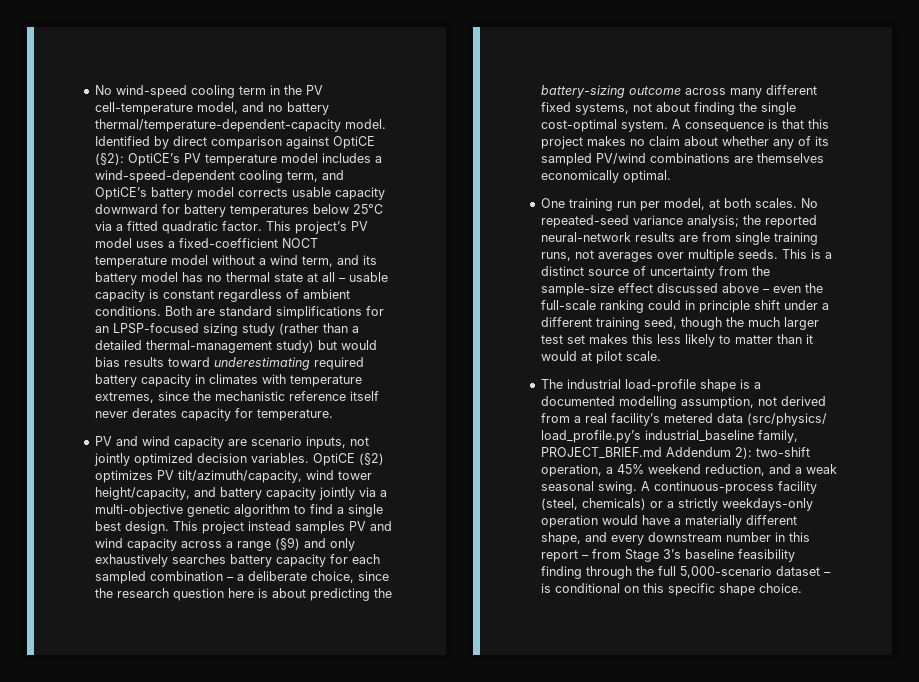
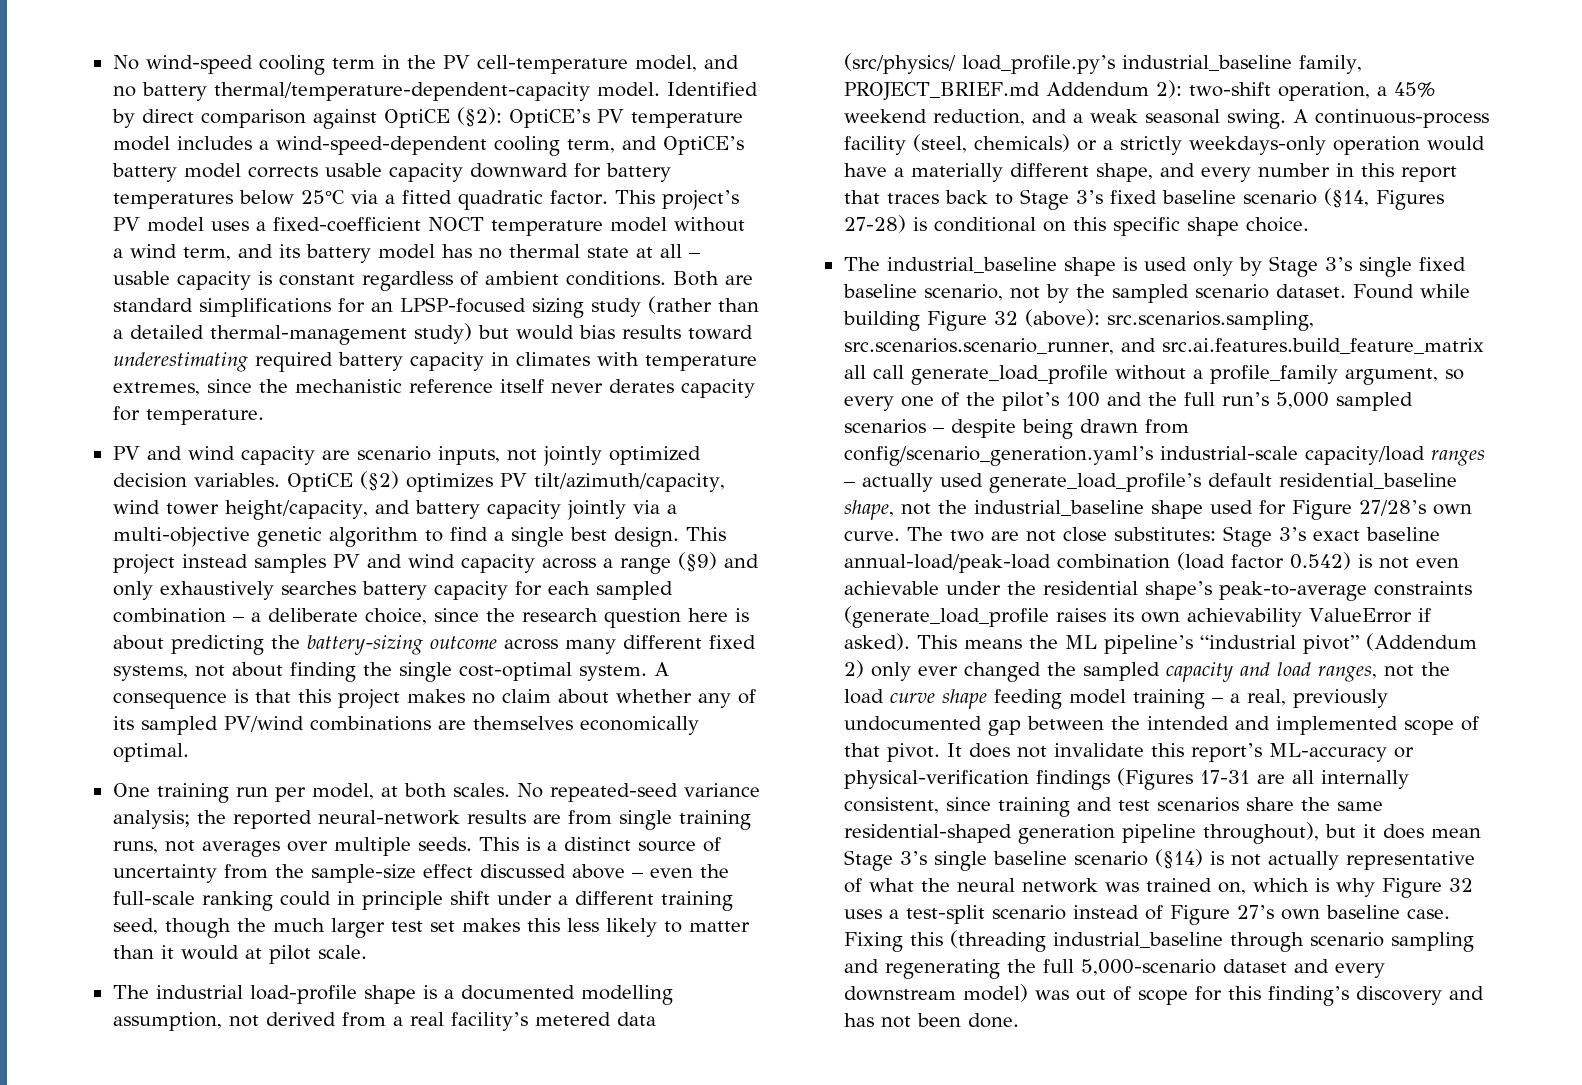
[647,532,722,542] downstream -> (1251, 174) none
[581,549,795,562] [540,566,831,579] – from Stage 3’s baseline feasibility finding through the full 5,000-scenario dataset – -> [843,188,1444,210] [843,215,906,233] that traces back to Stage 3’s fixed baseline scenario (§14, Figures 27-28)
(802, 588) none -> [843,256,1466,277] [842,284,1470,303] [842,309,1314,331] [843,338,1484,355] [843,365,1464,385] [843,392,1413,411] [843,419,1189,439] [843,446,1485,466] [843,473,1457,493] [843,500,1472,520] [843,526,1440,547] [843,552,1459,573] [843,581,1472,601] [843,606,1431,628] [843,633,1477,654] [843,660,1450,682] [843,689,1388,709] [843,716,1479,736] [843,743,1414,762] [843,768,1409,790] [843,797,1383,817] [843,822,1481,844] [843,849,1475,871] [843,878,1473,898] [843,905,1450,925] [843,930,1474,952] [843,959,1385,979] [843,984,1484,1006] [843,1013,1019,1028] // The industrial_baseline shape is used only by Stage 3’s single fixed baseline scenario, not by the sampled scenario dataset. Found while building Figure 32 (above): src.scenarios.sampling, src.scenarios.scenario_runner, and src.ai.features.build_feature_matrix all call generate_load_profile without a profile_family argument, so every one of the pilot’s 100 and the full run’s 5,000 sampled scenarios – despite being drawn from config/scenario_generation.yaml’s industrial-scale capacity/load ranges – actually used generate_load_profile’s default residential_baseline shape, not the industrial_baseline shape used for Figure 27/28’s own curve. The two are not close substitutes: Stage 3’s exact baseline annual-load/peak-load combination (load factor 0.542) is not even achievable under the residential shape’s peak-to-average constraints (generate_load_profile raises its own achievability ValueError if asked). This means the ML pipeline’s “industrial pivot” (Addendum 2) only ever changed the sampled capacity and load ranges, not the load curve shape feeding model training – a real, previously undocumented gap between the intended and implemented scope of that pivot. It does not invalidate this report’s ML-accuracy or physical-verification findings (Figures 17-31 are all internally consistent, since training and test scenarios share the same residential-shaped generation pipeline throughout), but it does mean Stage 3’s single baseline scenario (§14) is not actually representative of what the neural network was trained on, which is why Figure 32 uses a test-split scenario instead of Figure 27’s own baseline case. Fixing this (threading industrial_baseline through scenario sampling and regenerating the full 5,000-scenario dataset and every downstream model) was out of scope for this finding’s discovery and has not been done.

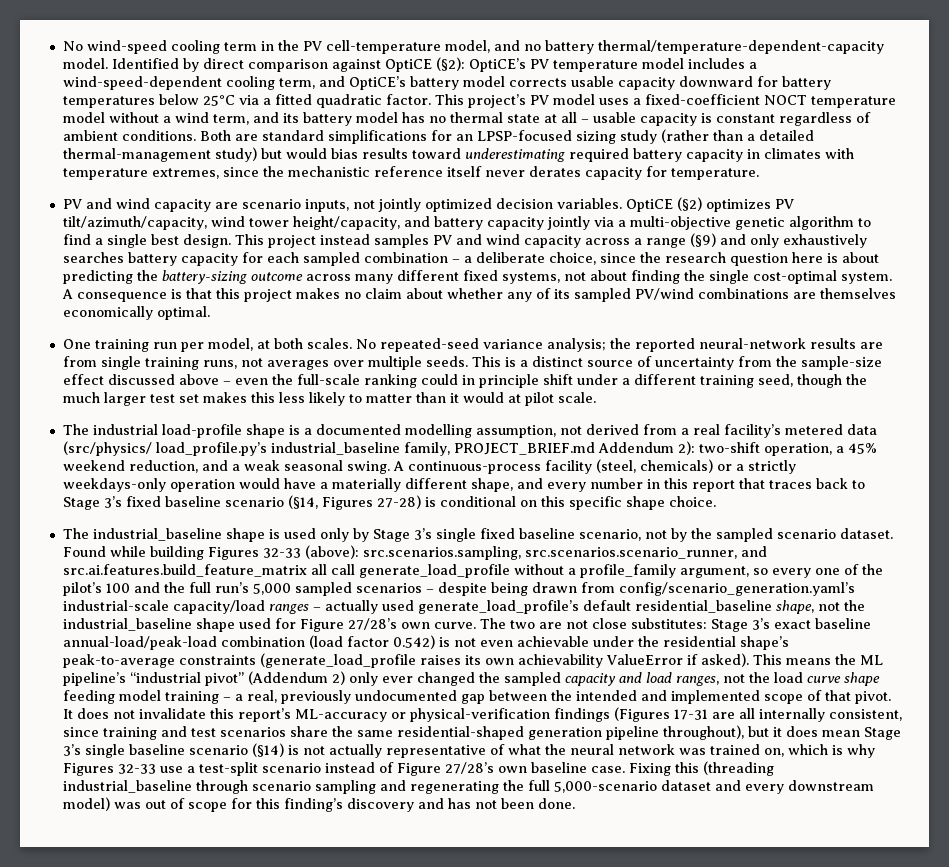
[926,311,1018,331] Figure 32 -> [207,547,301,560] Figures 32-33
[1381,878,1473,898] [843,909,882,919] Figure 32 uses -> [62,763,183,776] Figures 32-33 use
[1236,905,1274,919] 27’s -> [444,762,494,774] 27/28’s

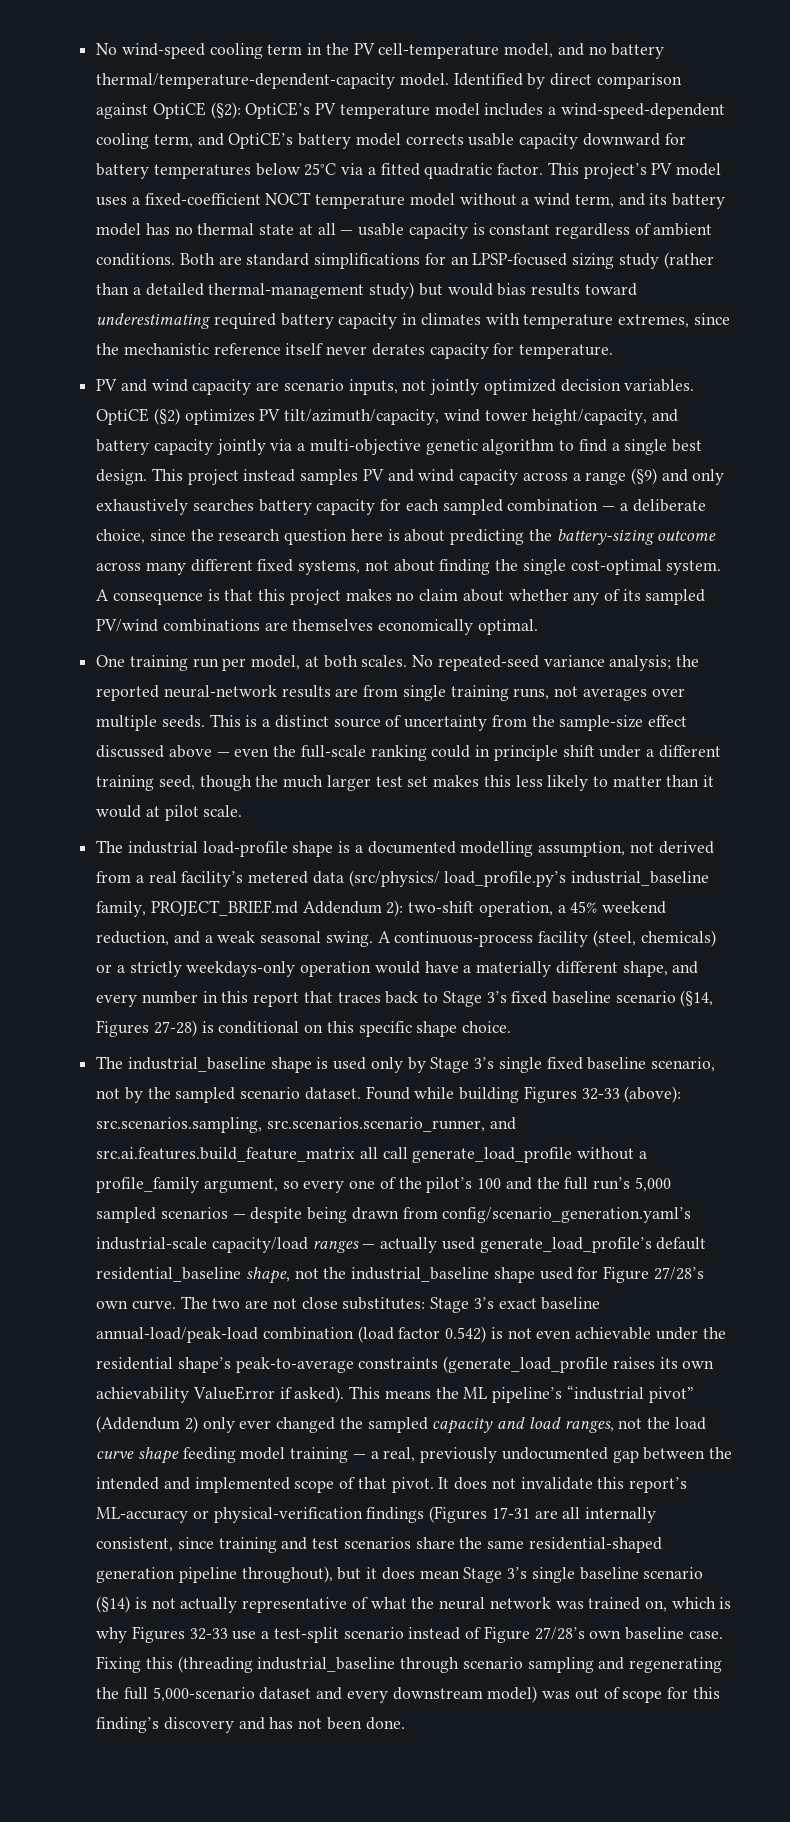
[580,119,589,123] – -> [340,230,354,235] —
[451,259,460,263] – -> [602,506,616,511] —
[222,381,231,385] – -> [216,752,230,757] —
[425,589,434,593] – -> [232,1214,246,1219] —
[312,607,321,611] – -> [362,1244,376,1249] —
[222,697,231,701] – -> [352,1454,366,1459] —

